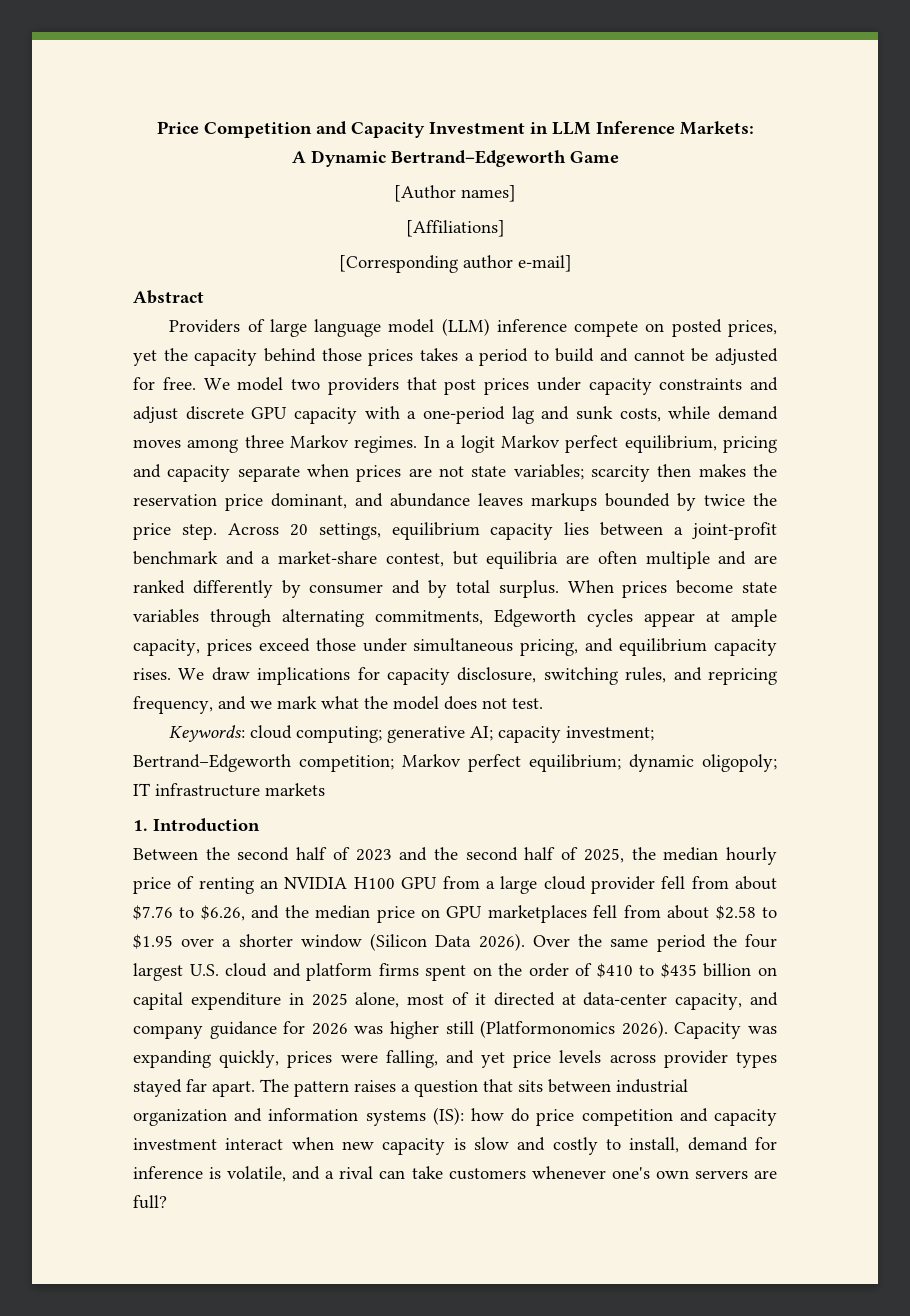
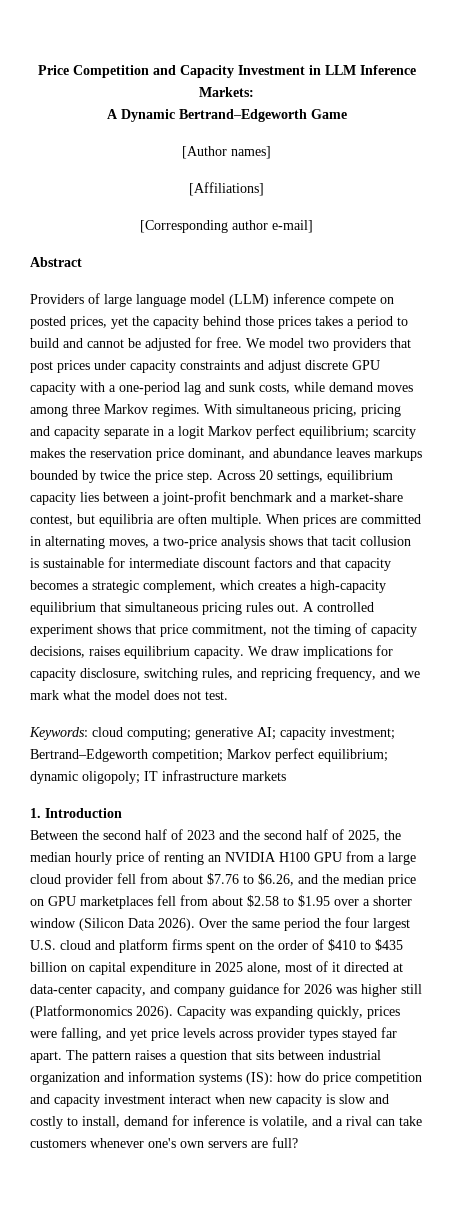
[423,435,778,453] [133,464,692,482] In a logit Markov perfect equilibrium, pricing and capacity separate when prices are not state variables; scarcity then -> [204,404,401,417] [30,425,416,439] With simultaneous pricing, pricing and capacity separate in a logit Markov perfect equilibrium; scarcity
[645,551,778,569] [133,580,777,598] [133,609,777,627] [133,638,778,656] [133,668,171,680] multiple and are ranked differently by consumer and by total surplus. When prices become state variables through alternating commitments, Edgeworth cycles appear at ample capacity, prices exceed those under simultaneous pricing, and equilibrium capacity rises. -> [211,514,421,527] [30,536,411,549] [30,557,391,571] [30,580,386,593] [30,602,374,615] [30,623,417,637] [30,646,244,659] multiple. When prices are committed in alternating moves, a two-price analysis shows that tacit collusion is sustainable for intermediate discount factors and that capacity becomes a strategic complement, which creates a high-capacity equilibrium that simultaneous pricing rules out. A controlled experiment shows that price commitment, not the timing of capacity decisions, raises equilibrium capacity.

